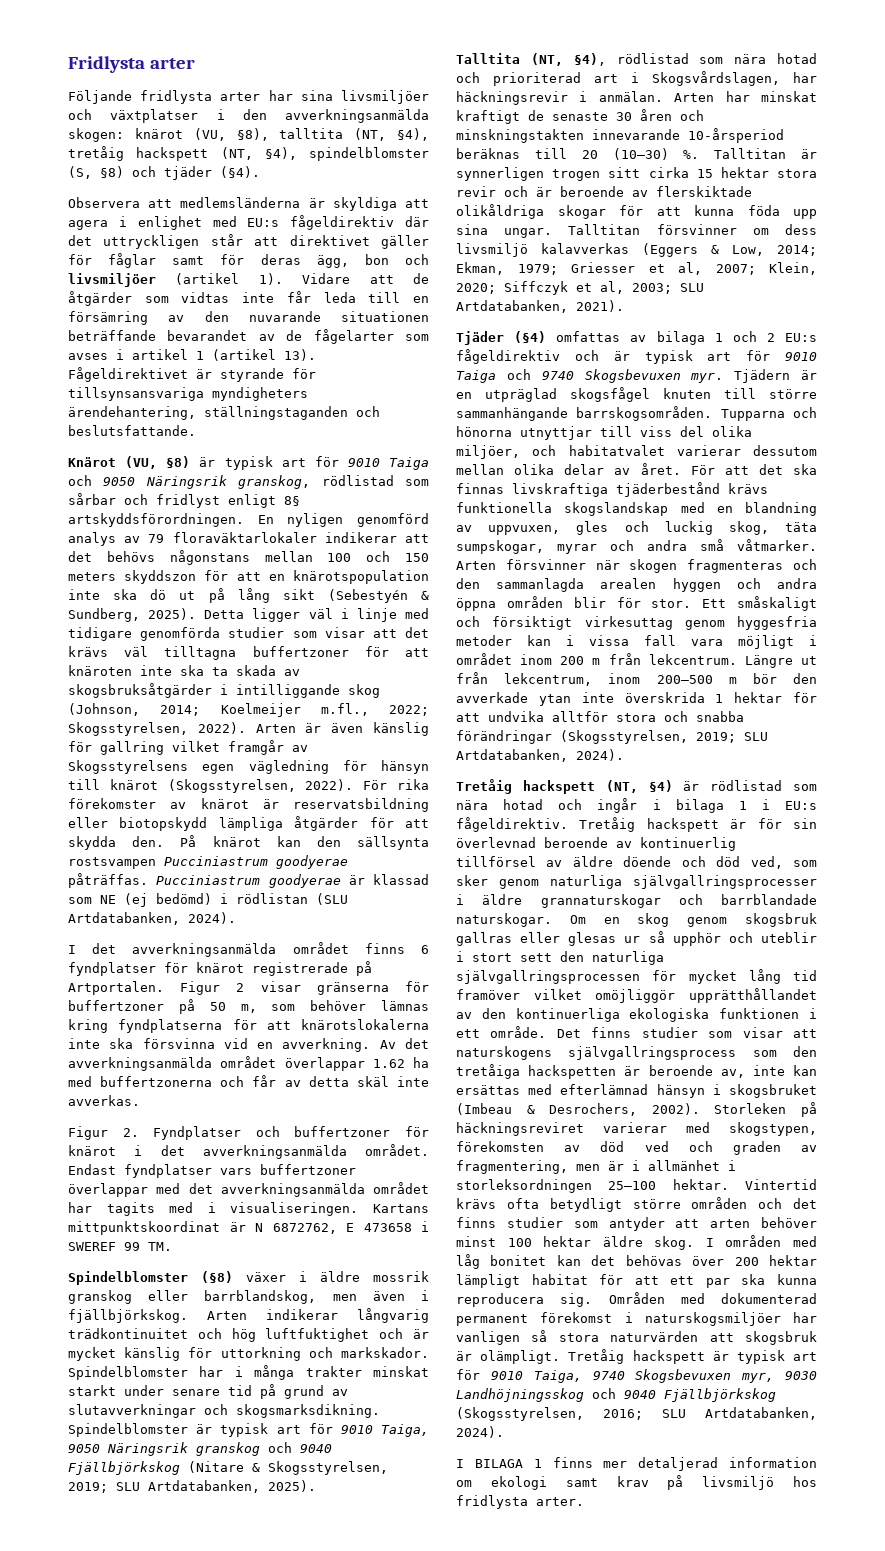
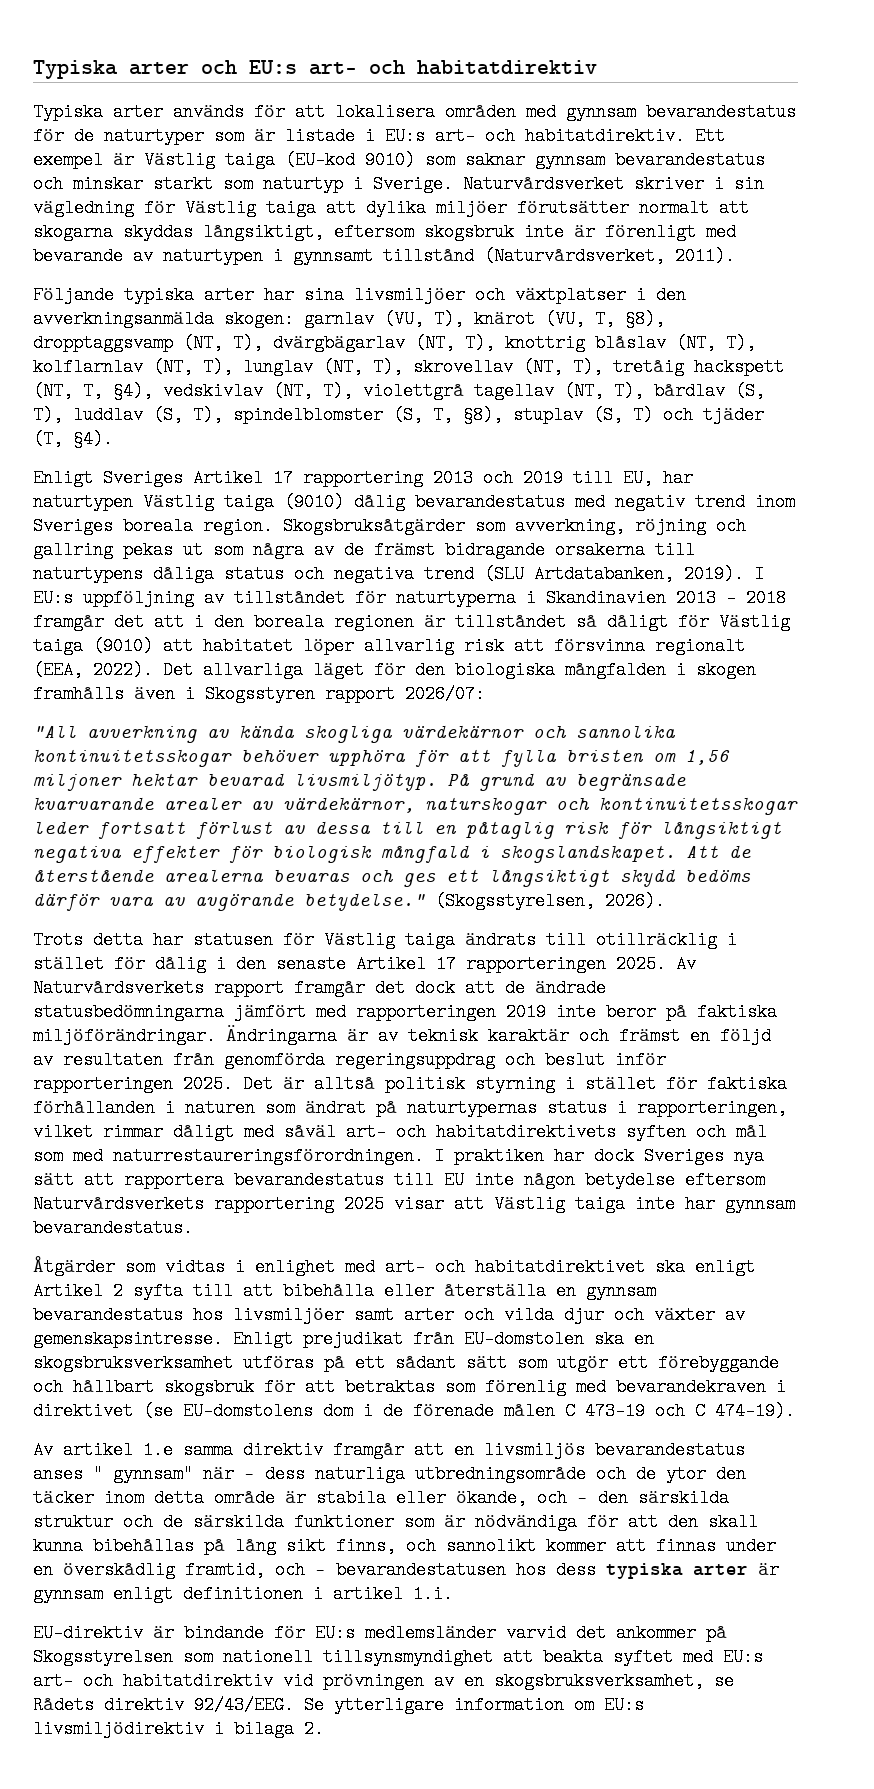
[68,56,196,73] Fridlysta arter -> [33,60,597,79] [33,103,796,121] [33,127,725,145] [33,151,765,169] [33,175,764,193] [33,199,749,217] [33,223,736,241] [33,247,735,265] Typiska arter och EU:s art- och habitatdirektiv // Typiska arter används för att lokalisera områden med gynnsam bevarandestatus för de naturtyper som är listade i EU:s art- och habitatdirektiv. Ett exempel är Västlig taiga (EU-kod 9010) som saknar gynnsam bevarandestatus och minskar starkt som naturtyp i Sverige. Naturvårdsverket skriver i sin vägledning för Västlig taiga att dylika miljöer förutsätter normalt att skogarna skyddas långsiktigt, eftersom skogsbruk inte är förenligt med bevarande av naturtypen i gynnsamt tillstånd (Naturvårdsverket, 2011).
[140,90,213,104] fridlysta -> [124,286,194,304] typiska
[134,128,429,141] [68,146,429,161] [68,166,260,180] [68,197,429,211] [68,215,430,230] [68,234,429,249] [68,253,429,268] [68,273,429,287] [68,291,430,306] [68,311,429,325] [68,329,429,344] [68,349,316,361] [68,367,316,382] [68,387,308,401] [68,406,380,420] [68,425,196,436] [68,456,429,470] [68,475,429,489] [68,493,300,508] [68,513,429,527] [68,532,429,546] [68,550,429,565] [68,570,429,584] [68,588,429,603] [68,608,430,622] [68,627,430,641] [68,646,429,660] [68,665,300,676] [68,683,380,698] [68,703,429,717] [68,722,430,736] [68,740,308,755] [68,760,429,774] [68,779,429,793] [68,798,429,812] [68,816,429,831] [68,835,429,850] [68,855,348,869] [68,873,429,888] [68,893,348,907] [68,912,236,925] [68,942,429,957] [68,961,372,976] [68,981,429,995] [68,999,429,1014] [68,1019,429,1033] [68,1038,429,1052] [68,1056,429,1071] [68,1075,429,1087] [68,1095,140,1106] [68,1126,429,1140] [68,1144,429,1159] [68,1164,356,1178] [68,1182,429,1197] [68,1202,429,1216] [68,1221,429,1235] [68,1242,172,1251] [68,1271,429,1285] [68,1290,429,1304] [68,1308,429,1323] [68,1328,430,1342] [68,1347,429,1361] [68,1365,429,1380] [68,1384,348,1399] [68,1404,380,1418] [68,1423,429,1437] [68,1442,332,1456] [68,1461,388,1475] [68,1480,316,1493] [456,53,817,66] [456,71,817,86] [456,91,817,105] [456,109,704,124] [456,128,784,143] [456,148,817,160] [456,167,817,181] [456,186,752,197] [456,204,817,219] [456,224,817,238] [456,243,817,257] [456,262,817,275] [456,281,704,295] [456,300,624,313] [456,331,817,345] [456,349,817,364] [456,369,817,383] [456,387,817,402] [456,406,817,421] [456,426,752,440] [456,445,817,459] [456,463,817,475] [456,482,768,497] [456,502,817,516] [456,521,817,535] [456,539,817,554] [456,559,817,573] [456,578,817,592] [456,596,817,611] [456,616,817,630] [456,635,817,649] [456,653,817,668] [456,672,817,686] [456,692,817,706] [456,711,744,722] [456,730,768,744] [456,749,624,762] [456,779,817,794] [456,798,817,813] [456,817,817,832] [456,837,736,851] [456,856,817,869] [456,875,817,889] [456,894,817,908] [456,913,817,927] [456,931,817,946] [456,951,664,965] [456,969,817,984] [456,988,817,1003] [456,1008,817,1022] [456,1026,817,1038] [456,1046,817,1060] [456,1064,817,1079] [456,1084,817,1098] [456,1102,817,1117] [456,1122,817,1136] [456,1141,817,1155] [456,1160,736,1174] [456,1179,817,1193] [456,1197,817,1212] [456,1217,817,1231] [456,1235,817,1250] [456,1254,817,1269] [456,1274,817,1288] [456,1292,817,1307] [456,1312,817,1326] [456,1330,817,1345] [456,1349,817,1364] [456,1369,817,1383] [456,1388,776,1402] [456,1407,817,1421] [456,1426,504,1438] [456,1457,817,1471] [456,1475,817,1490] [456,1495,584,1509] knärot (VU, §8), talltita (NT, §4), tretåig hackspett (NT, §4), spindelblomster (S, §8) och tjäder (§4). // Observera att medlemsländerna är skyldiga att agera i enlighet med EU:s fågeldirektiv där det uttryckligen står att direktivet gäller för fåglar samt för deras ägg, bon och livsmiljöer (artikel 1). Vidare att de åtgärder som vidtas inte får leda till en försämring av den nuvarande situationen beträffande bevarandet av de fågelarter som avses i artikel 1 (artikel 13). Fågeldirektivet är styrande för tillsynsansvariga myndigheters ärendehantering, ställningstaganden och beslutsfattande. // Knärot (VU, §8) är typisk art för 9010 Taiga och 9050 Näringsrik granskog, rödlistad som sårbar och fridlyst enligt 8§ artskyddsförordningen. En nyligen genomförd analys av 79 floraväktarlokaler indikerar att det behövs någonstans mellan 100 och 150 meters skyddszon för att en knärotspopulation inte ska dö ut på lång sikt (Sebestyén & Sundberg, 2025). Detta ligger väl i linje med tidigare genomförda studier som visar att det krävs väl tilltagna buffertzoner för att knäroten inte ska ta skada av skogsbruksåtgärder i intilliggande skog (Johnson, 2014; Koelmeijer m.fl., 2022; Skogsstyrelsen, 2022). Arten är även känslig för gallring vilket framgår av Skogsstyrelsens egen vägledning för hänsyn till knärot (Skogsstyrelsen, 2022). För rika förekomster av knärot är reservatsbildning eller biotopskydd lämpliga åtgärder för att skydda den. På knärot kan den sällsynta rostsvampen Pucciniastrum goodyerae påträffas. Pucciniastrum goodyerae är klassad som NE (ej bedömd) i rödlistan (SLU Artdatabanken, 2024). // I det avverkningsanmälda området finns 6 fyndplatser för knärot registrerade på Artportalen. Figur 2 visar gränserna för buffertzoner på 50 m, som behöver lämnas kring fyndplatserna för att knärotslokalerna inte ska försvinna vid en avverkning. Av det avverkningsanmälda området överlappar 1.62 ha med buffertzonerna och får av detta skäl inte avverkas. // Figur 2. Fyndplatser och buffertzoner för knärot i det avverkningsanmälda området. Endast fyndplatser vars buffertzoner överlappar med det avverkningsanmälda området har tagits med i visualiseringen. Kartans mittpunktskoordinat är N 6872762, E 473658 i SWEREF 99 TM. // Spindelblomster (§8) växer i äldre mossrik granskog eller barrblandskog, men även i fjällbjörkskog. Arten indikerar långvarig trädkontinuitet och hög luftfuktighet och är mycket känslig för uttorkning och markskador. Spindelblomster har i många trakter minskat starkt under senare tid på grund av slutavverkningar och skogsmarksdikning. Spindelblomster är typisk art för 9010 Taiga, 9050 Näringsrik granskog och 9040 Fjällbjörkskog (Nitare & Skogsstyrelsen, 2019; SLU Artdatabanken, 2025). // Talltita (NT, §4), rödlistad som nära hotad och prioriterad art i Skogsvårdslagen, har häckningsrevir i anmälan. Arten har minskat kraftigt de senaste 30 åren och minskningstakten innevarande 10-årsperiod beräknas till 20 (10–30) %. Talltitan är synnerligen trogen sitt cirka 15 hektar stora revir och är beroende av flerskiktade olikåldriga skogar för att kunna föda upp sina ungar. Talltitan försvinner om dess livsmiljö kalavverkas (Eggers & Low, 2014; Ekman, 1979; Griesser et al, 2007; Klein, 2020; Siffczyk et al, 2003; SLU Artdatabanken, 2021). // Tjäder (§4) omfattas av bilaga 1 och 2 EU:s fågeldirektiv och är typisk art för 9010 Taiga och 9740 Skogsbevuxen myr. Tjädern är en utpräglad skogsfågel knuten till större sammanhängande barrskogsområden. Tupparna och hönorna utnyttjar till viss del olika miljöer, och habitatvalet varierar dessutom mellan olika delar av året. För att det ska finnas livskraftiga tjäderbestånd krävs funktionella skogslandskap med en blandning av uppvuxen, gles och luckig skog, täta sumpskogar, myrar och andra små våtmarker. Arten försvinner när skogen fragmenteras och den sammanlagda arealen hyggen och andra öppna områden blir för stor. Ett småskaligt och försiktigt virkesuttag genom hyggesfria metoder kan i vissa fall vara möjligt i området inom 200 m från lekcentrum. Längre ut från lekcentrum, inom 200–500 m bör den avverkade ytan inte överskrida 1 hektar för att undvika alltför stora och snabba förändringar (Skogsstyrelsen, 2019; SLU Artdatabanken, 2024). // Tretåig hackspett (NT, §4) är rödlistad som nära hotad och ingår i bilaga 1 i EU:s fågeldirektiv. Tretåig hackspett är för sin överlevnad beroende av kontinuerlig tillförsel av äldre döende och död ved, som sker genom naturliga självgallringsprocesser i äldre grannaturskogar och barrblandade naturskogar. Om en skog genom skogsbruk gallras eller glesas ur så upphör och uteblir i stort sett den naturliga självgallringsprocessen för mycket lång tid framöver vilket omöjliggör upprätthållandet av den kontinuerliga ekologiska funktionen i ett område. Det finns studier som visar att naturskogens självgallringsprocess som den tretåiga hackspetten är beroende av, inte kan ersättas med efterlämnad hänsyn i skogsbruket (Imbeau & Desrochers, 2002). Storleken på häckningsreviret varierar med skogstypen, förekomsten av död ved och graden av fragmentering, men är i allmänhet i storleksordningen 25–100 hektar. Vintertid krävs ofta betydligt större områden och det finns studier som antyder att arten behöver minst 100 hektar äldre skog. I områden med låg bonitet kan det behövas över 200 hektar lämpligt habitat för att ett par ska kunna reproducera sig. Områden med dokumenterad permanent förekomst i naturskogsmiljöer har vanligen så stora naturvärden att skogsbruk är olämpligt. Tretåig hackspett är typisk art för 9010 Taiga, 9740 Skogsbevuxen myr, 9030 Landhöjningsskog och 9040 Fjällbjörkskog (Skogsstyrelsen, 2016; SLU Artdatabanken, 2024). // I BILAGA 1 finns mer detaljerad information om ekologi samt krav på livsmiljö hos fridlysta arter. -> [304,310,665,328] [33,334,756,352] [33,358,784,376] [33,382,765,400] [33,406,764,424] [33,430,113,448] [33,469,693,487] [33,493,795,511] [33,517,746,535] [33,541,695,559] [33,565,764,583] [33,589,786,607] [33,613,790,631] [33,637,745,655] [33,661,756,679] [33,685,485,703] [33,725,676,743] [33,748,730,767] [33,772,686,791] [33,796,798,815] [33,820,782,839] [33,844,751,863] [33,868,751,887] [33,892,665,911] [33,931,737,949] [33,955,696,973] [33,979,606,997] [33,1003,777,1021] [33,1025,771,1045] [33,1051,666,1069] [33,1075,787,1093] [33,1099,787,1117] [33,1123,767,1141] [33,1147,764,1165] [33,1171,765,1189] [33,1195,795,1213] [33,1219,193,1237] [33,1256,755,1276] [33,1282,656,1300] [33,1306,745,1324] [33,1330,654,1348] [33,1354,779,1372] [33,1378,786,1396] [33,1402,795,1420] [33,1441,745,1459] [33,1465,746,1483] [33,1489,729,1507] [33,1513,758,1531] [33,1537,776,1555] [33,1561,779,1579] [33,1585,453,1603] [33,1624,727,1642] [33,1648,763,1666] [33,1672,734,1690] [33,1696,644,1714] [33,1720,324,1738] garnlav (VU, T), knärot (VU, T, §8), dropptaggsvamp (NT, T), dvärgbägarlav (NT, T), knottrig blåslav (NT, T), kolflarnlav (NT, T), lunglav (NT, T), skrovellav (NT, T), tretåig hackspett (NT, T, §4), vedskivlav (NT, T), violettgrå tagellav (NT, T), bårdlav (S, T), luddlav (S, T), spindelblomster (S, T, §8), stuplav (S, T) och tjäder (T, §4). // Enligt Sveriges Artikel 17 rapportering 2013 och 2019 till EU, har naturtypen Västlig taiga (9010) dålig bevarandestatus med negativ trend inom Sveriges boreala region. Skogsbruksåtgärder som avverkning, röjning och gallring pekas ut som några av de främst bidragande orsakerna till naturtypens dåliga status och negativa trend (SLU Artdatabanken, 2019). I EU:s uppföljning av tillståndet för naturtyperna i Skandinavien 2013 – 2018 framgår det att i den boreala regionen är tillståndet så dåligt för Västlig taiga (9010) att habitatet löper allvarlig risk att försvinna regionalt (EEA, 2022). Det allvarliga läget för den biologiska mångfalden i skogen framhålls även i Skogsstyren rapport 2026/07: // "All avverkning av kända skogliga värdekärnor och sannolika kontinuitetsskogar behöver upphöra för att fylla bristen om 1,56 miljoner hektar bevarad livsmiljötyp. På grund av begränsade kvarvarande arealer av värdekärnor, naturskogar och kontinuitetsskogar leder fortsatt förlust av dessa till en påtaglig risk för långsiktigt negativa effekter för biologisk mångfald i skogslandskapet. Att de återstående arealerna bevaras och ges ett långsiktigt skydd bedöms därför vara av avgörande betydelse." (Skogsstyrelsen, 2026). // Trots detta har statusen för Västlig taiga ändrats till otillräcklig i stället för dålig i den senaste Artikel 17 rapporteringen 2025. Av Naturvårdsverkets rapport framgår det dock att de ändrade statusbedömningarna jämfört med rapporteringen 2019 inte beror på faktiska miljöförändringar. Ändringarna är av teknisk karaktär och främst en följd av resultaten från genomförda regeringsuppdrag och beslut inför rapporteringen 2025. Det är alltså politisk styrning i stället för faktiska förhållanden i naturen som ändrat på naturtypernas status i rapporteringen, vilket rimmar dåligt med såväl art- och habitatdirektivets syften och mål som med naturrestaureringsförordningen. I praktiken har dock Sveriges nya sätt att rapportera bevarandestatus till EU inte någon betydelse eftersom Naturvårdsverkets rapportering 2025 visar att Västlig taiga inte har gynnsam bevarandestatus. // Åtgärder som vidtas i enlighet med art- och habitatdirektivet ska enligt Artikel 2 syfta till att bibehålla eller återställa en gynnsam bevarandestatus hos livsmiljöer samt arter och vilda djur och växter av gemenskapsintresse. Enligt prejudikat från EU-domstolen ska en skogsbruksverksamhet utföras på ett sådant sätt som utgör ett förebyggande och hållbart skogsbruk för att betraktas som förenlig med bevarandekraven i direktivet (se EU-domstolens dom i de förenade målen C 473-19 och C 474-19). // Av artikel 1.e samma direktiv framgår att en livsmiljös bevarandestatus anses " gynnsam" när — dess naturliga utbredningsområde och de ytor den täcker inom detta område är stabila eller ökande, och — den särskilda struktur och de särskilda funktioner som är nödvändiga för att den skall kunna bibehållas på lång sikt finns, och sannolikt kommer att finnas under en överskådlig framtid, och — bevarandestatusen hos dess typiska arter är gynnsam enligt definitionen i artikel 1.i. // EU-direktiv är bindande för EU:s medlemsländer varvid det ankommer på Skogsstyrelsen som nationell tillsynsmyndighet att beakta syftet med EU:s art- och habitatdirektiv vid prövningen av en skogsbruksverksamhet, se Rådets direktiv 92/43/EEG. Se ytterligare information om EU:s livsmiljödirektiv i bilaga 2.

